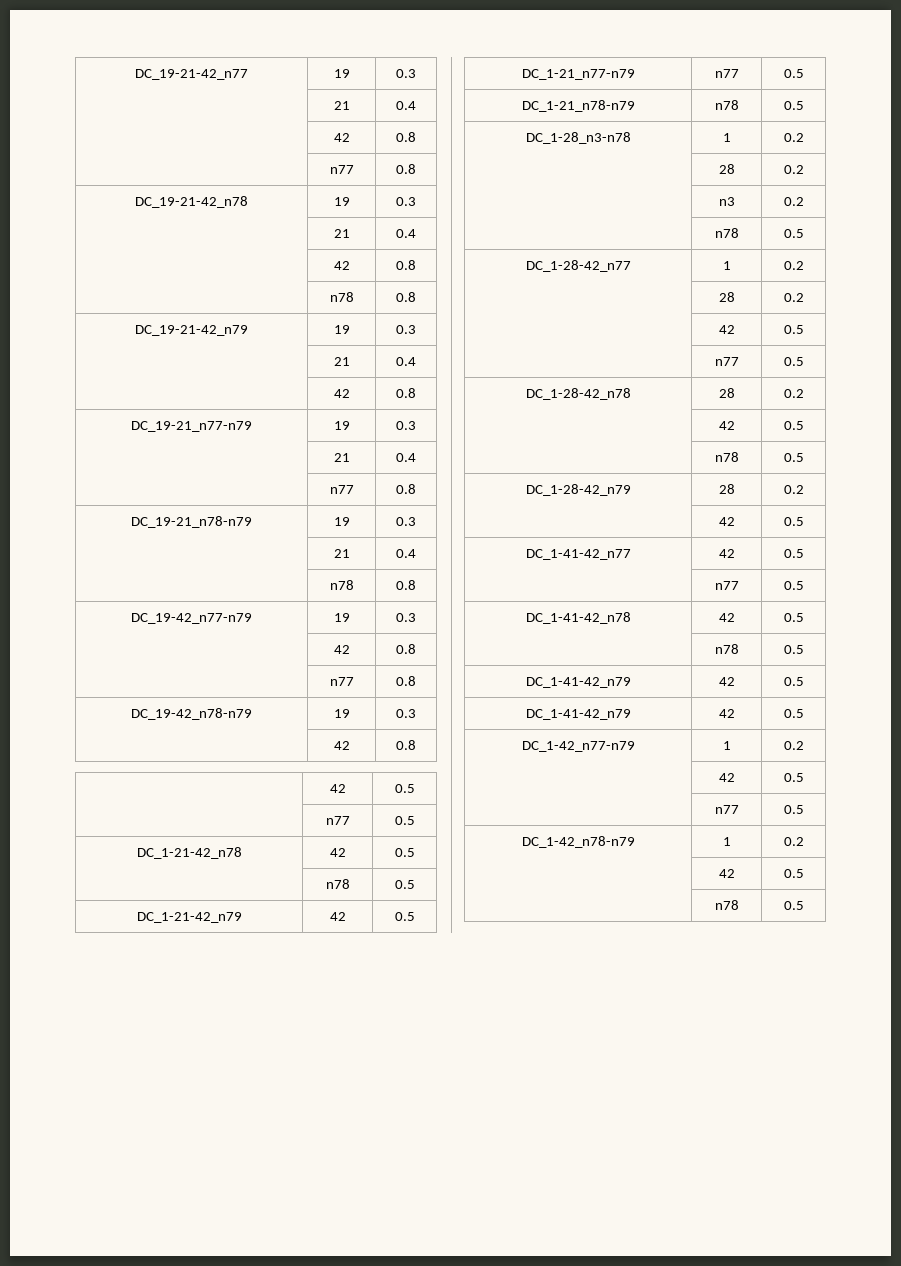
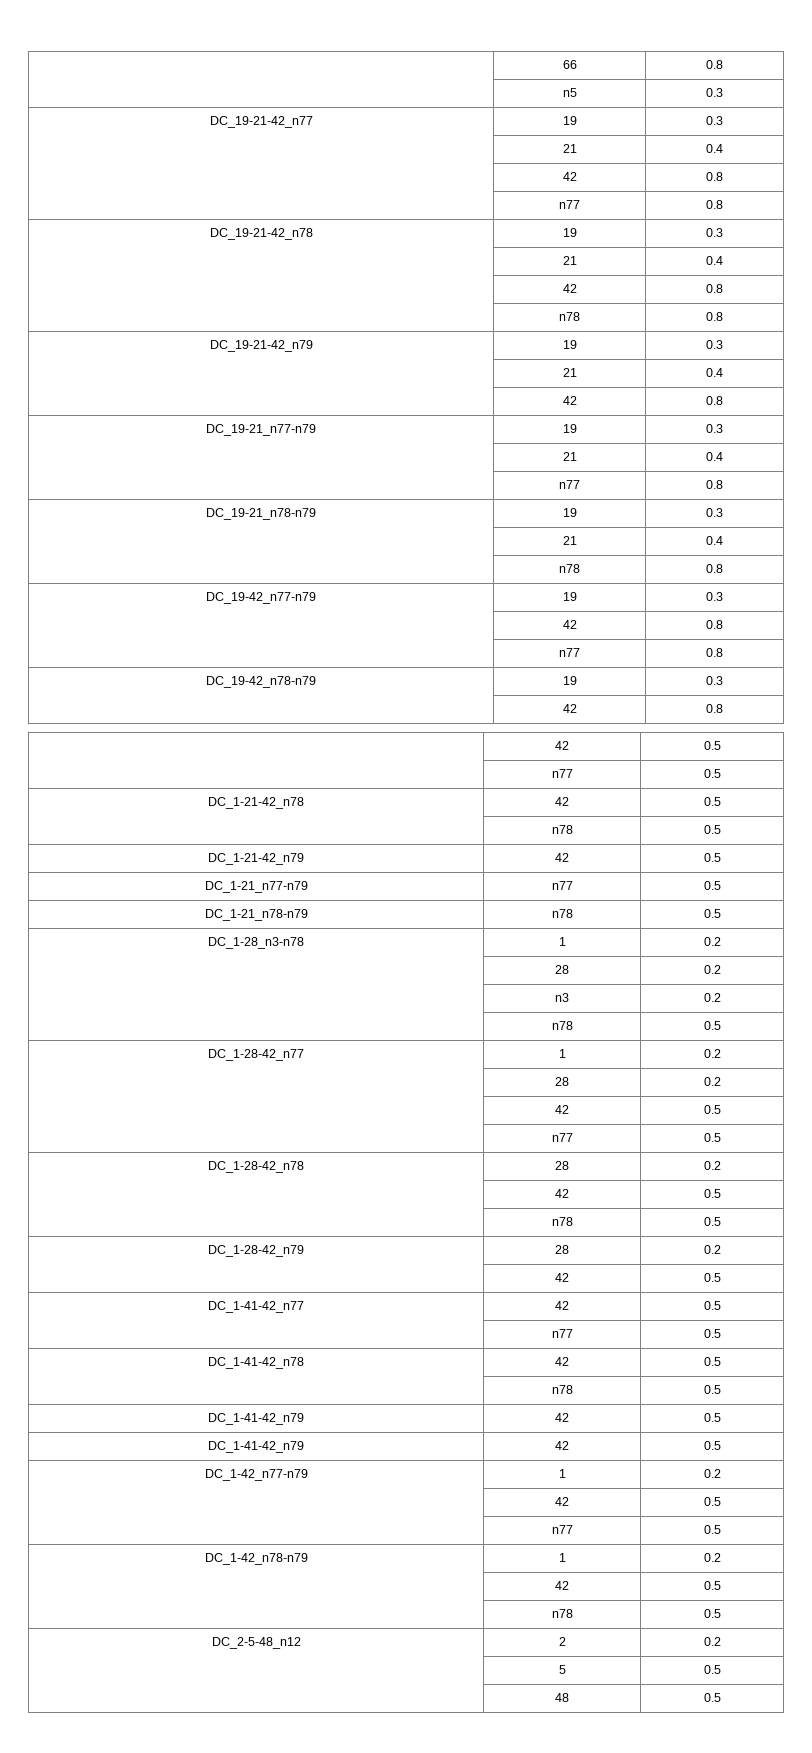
(135, 74) none -> [562,60,577,69] [706,60,723,69] [562,88,577,97] [706,88,723,97] | 66 | 0.8 // | n5 | 0.3 //
(804, 905) none -> [211,1637,301,1649] [558,1637,566,1646] [703,1637,721,1646] [558,1665,566,1674] [703,1665,721,1674] [555,1693,569,1702] [703,1693,721,1702] // DC_2-5-48_n12 | 2 | 0.2 // | 5 | 0.5 // | 48 | 0.5

